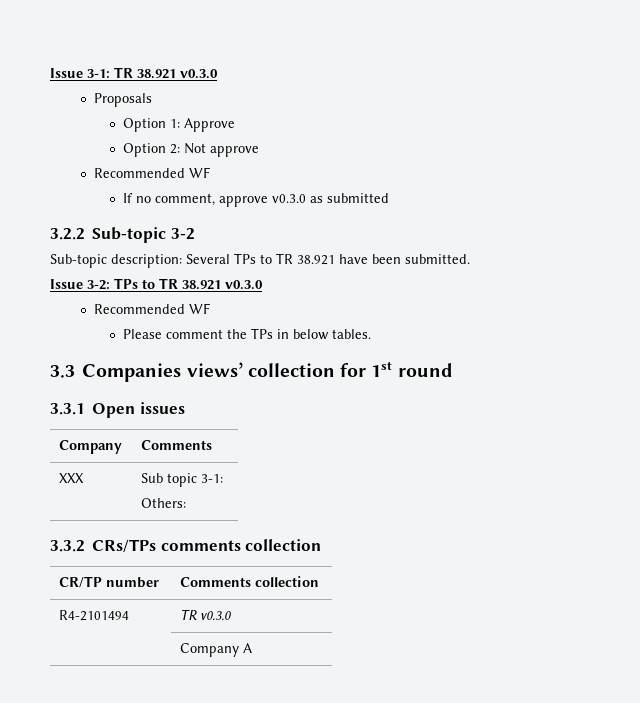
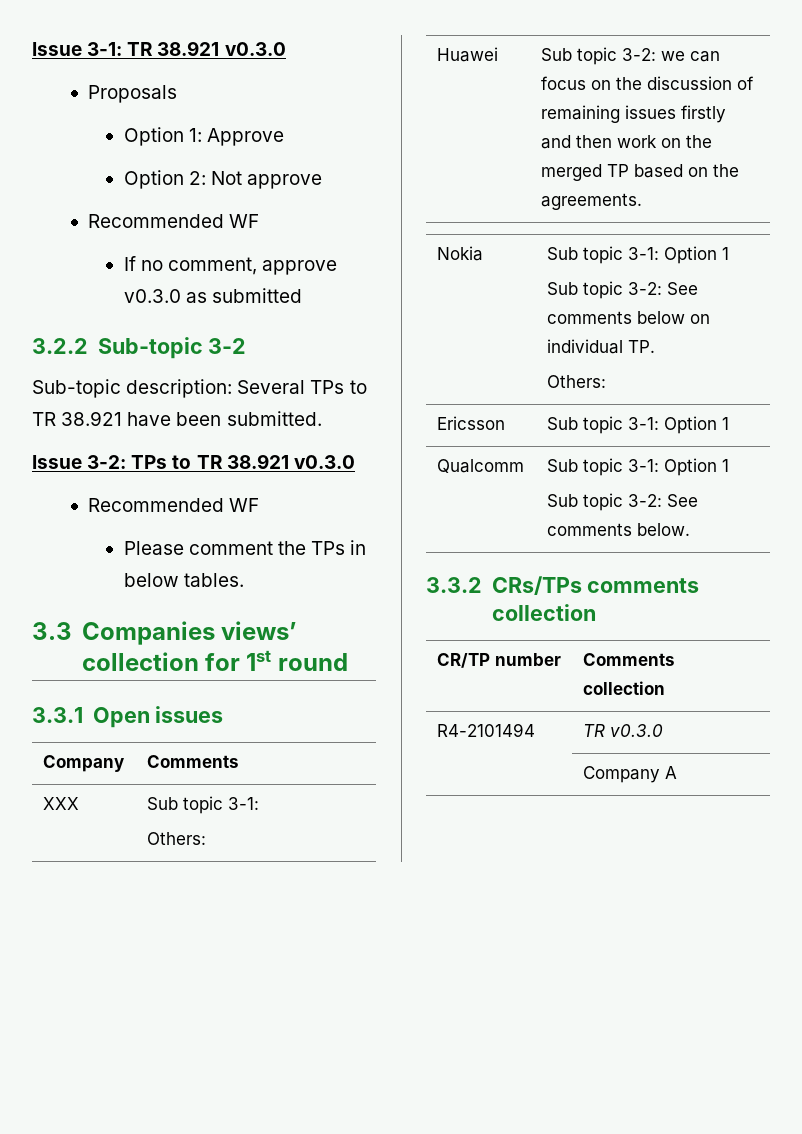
(187, 503) none -> [437,47,499,62] [541,47,721,65] [541,76,755,90] [541,105,727,123] [541,135,713,149] [541,164,740,181] [541,193,643,210] [437,246,484,261] [547,246,730,264] [547,281,699,299] [547,311,711,324] [547,339,656,354] [547,375,607,388] [437,416,506,430] [547,416,730,434] [437,459,525,473] [547,458,730,476] [547,493,699,511] [547,523,691,536] // Huawei | Sub topic 3-2: we can focus on the discussion of remaining issues firstly and then work on the merged TP based on the agreements. // Nokia | Sub topic 3-1: Option 1 // Sub topic 3-2: See comments below on individual TP. // Others: // Ericsson | Sub topic 3-1: Option 1 // Qualcomm | Sub topic 3-1: Option 1 // Sub topic 3-2: See comments below.

